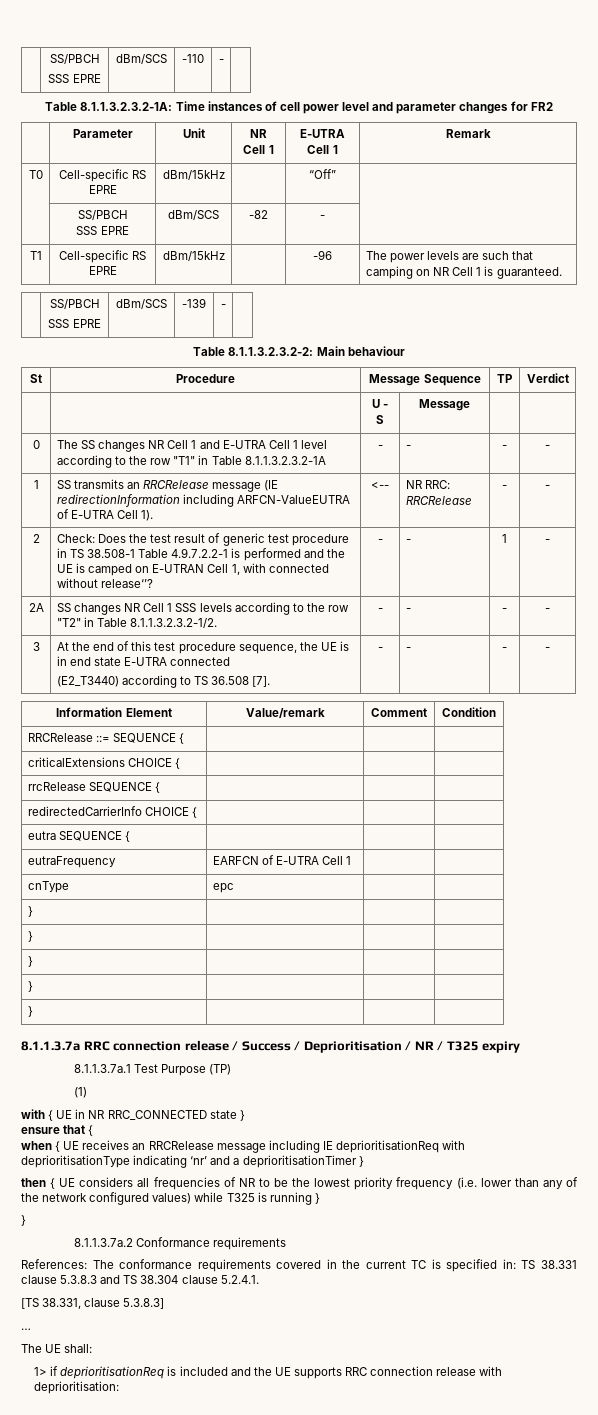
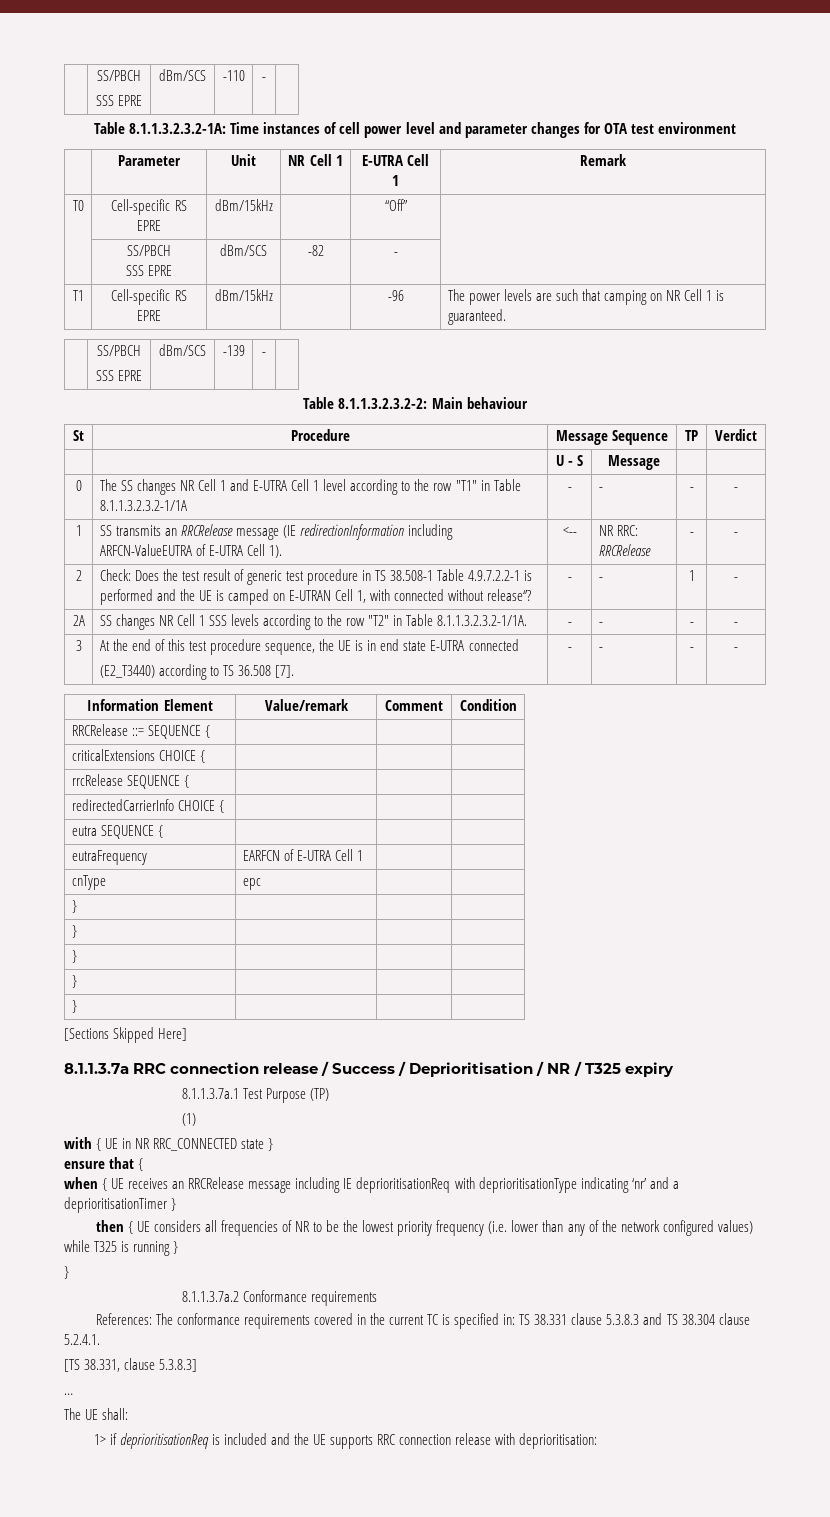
[530,102,553,111] FR2 -> [603,122,736,134] OTA test environment
[244,456,326,465] 8.1.1.3.2.3.2-1A -> [99,500,187,511] 8.1.1.3.2.3.2-1/1A
[130,618,218,629] 8.1.1.3.2.3.2-1/2. -> [437,615,528,626] 8.1.1.3.2.3.2-1/1A.
(33, 1011) none -> [64,1027,188,1043] // [Sections Skipped Here]

